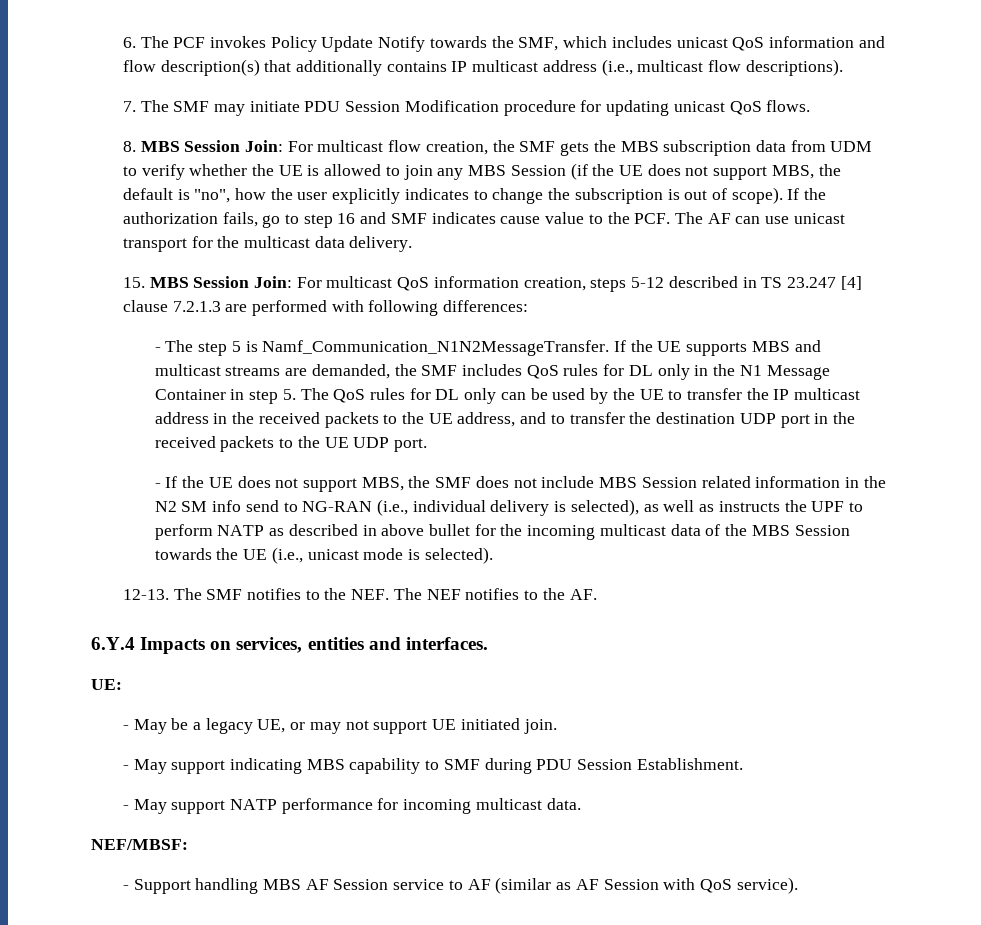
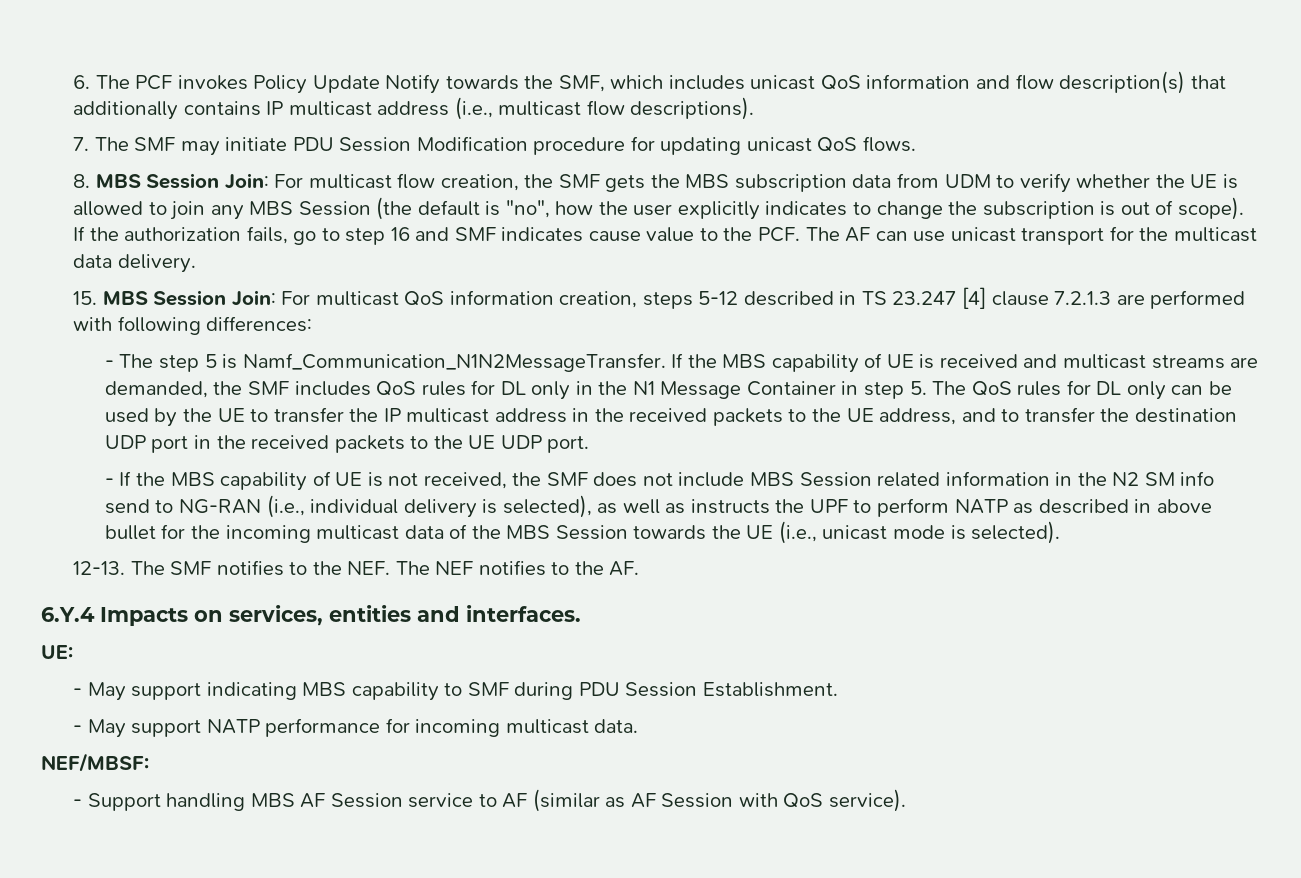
[570,163,841,180] (if the UE does not support MBS, the -> [376,197,413,220] (the
[657,341,790,356] UE supports MBS -> [722,353,1018,373] MBS capability of UE is received
[208,476,404,492] UE does not support MBS, -> [170,471,507,491] MBS capability of UE is not received,
[122,718,557,734] // - May be a legacy UE, or may not support UE initiated join. -> (73, 652) none

